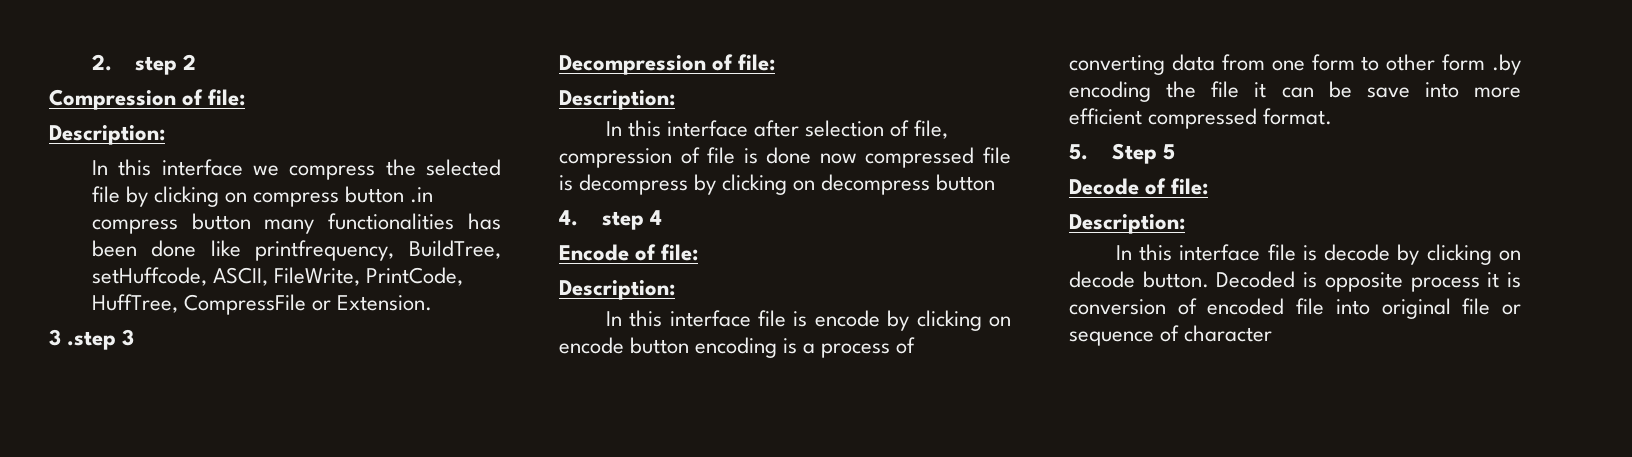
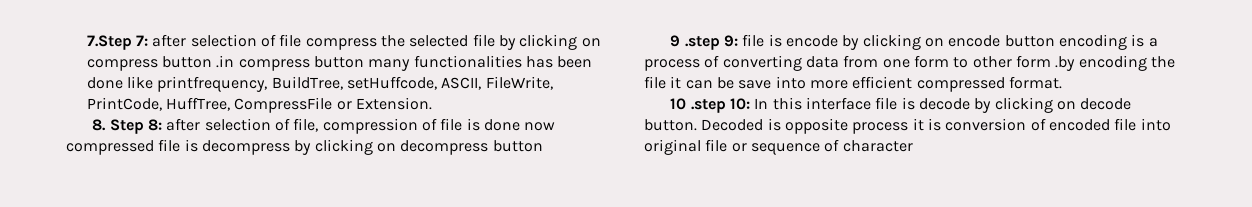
[91,54,196,75] [49,89,246,110] [49,125,165,145] [91,159,279,176] 2. step 2 // Compression of file: // Description: // In this interface we -> [86,34,302,50] 7.Step 7: after selection of file
[49,329,135,350] [559,54,776,75] [559,90,675,110] [605,120,749,137] 3 .step 3 // Decompression of file: // Description: // In this interface -> [92,119,163,134] 8. Step 8:
[559,210,662,230] [559,244,699,261] [559,280,675,300] [605,310,751,327] 4. step 4 // Encode of file: // Description: // In this interface -> [670,35,739,50] 9 .step 9:
[1069,143,1175,164] [1069,178,1209,195] [1069,214,1185,234] 5. Step 5 // Decode of file: // Description: // -> [670,98,751,113] 10 .step 10:

